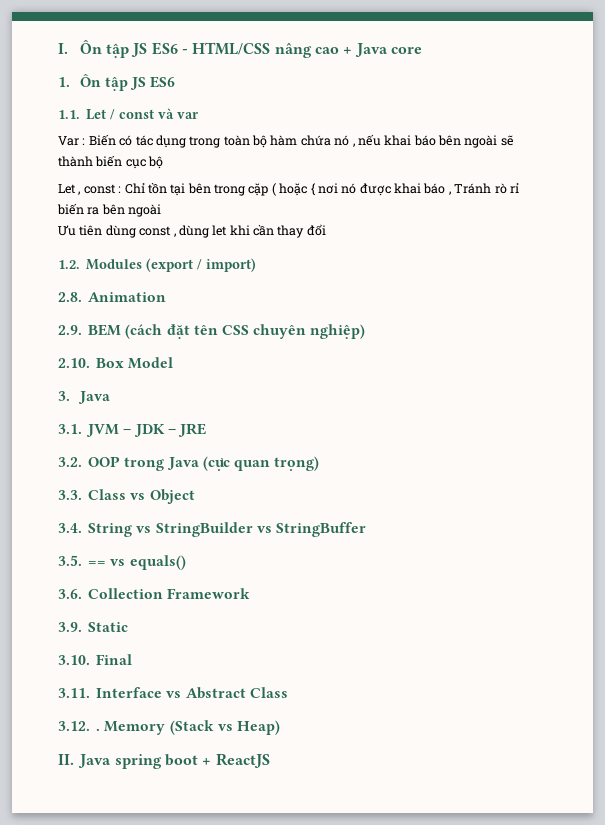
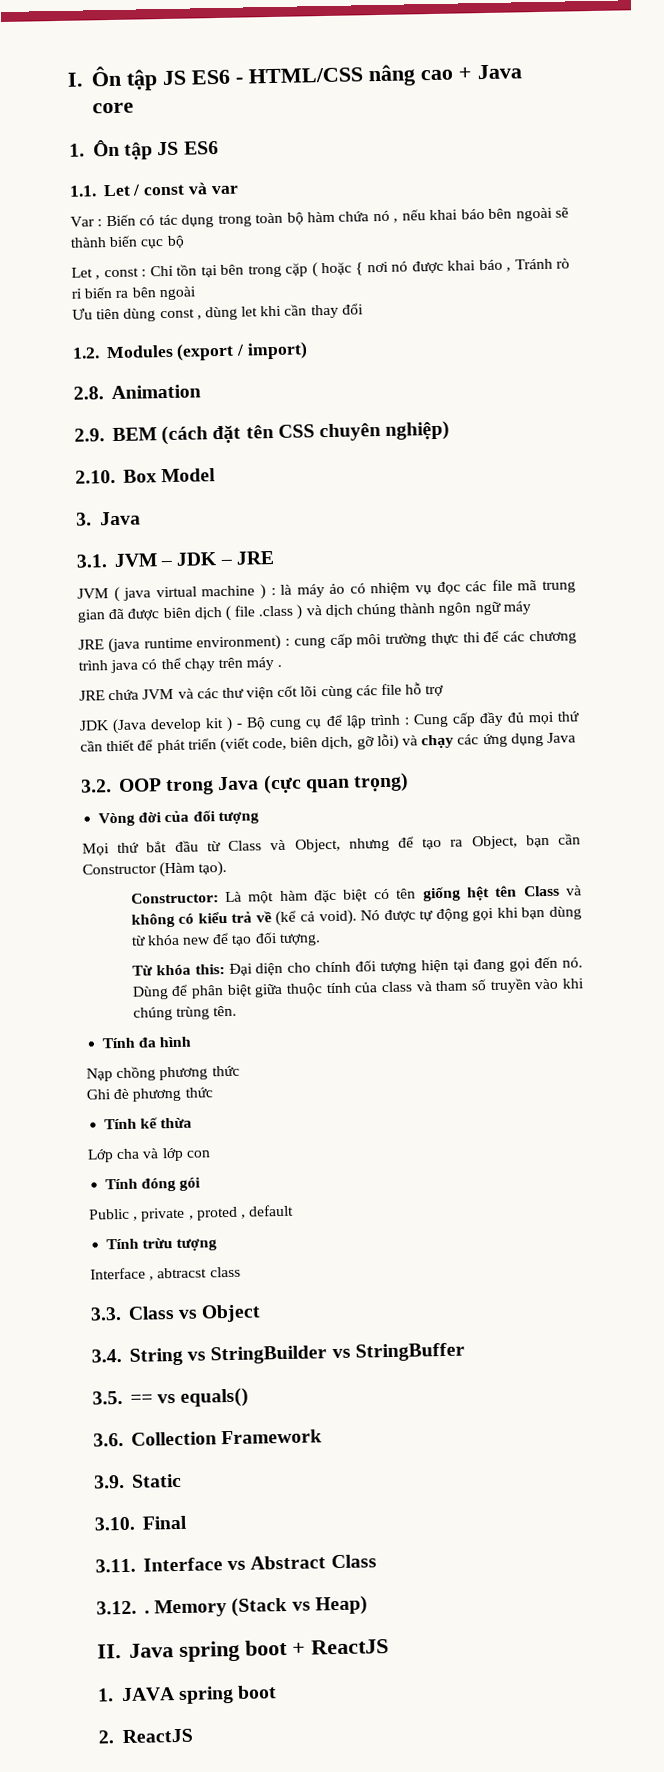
(206, 430) none -> [77,579,576,603] [77,601,531,623] [78,630,577,654] [78,657,283,674] [79,682,445,701] [79,711,579,735] [80,732,576,754] // JVM ( java virtual machine ) : là máy ảo có nhiệm vụ đọc các file mã trung gian đã được biên dịch ( file .class ) và dịch chúng thành ngôn ngữ máy // JRE (java runtime environment) : cung cấp môi trường thực thi để các chương trình java có thể chạy trên máy . // JRE chứa JVM và các thư viện cốt lõi cùng các file hỗ trợ // JDK (Java develop kit ) - Bộ cung cụ để lập trình : Cung cấp đầy đủ mọi thứ cần thiết để phát triển (viết code, biên dịch, gỡ lỗi) và chạy các ứng dụng Java
(320, 463) none -> [98,810,259,827] [82,833,581,856] [82,860,228,878] [130,885,582,904] [130,906,582,928] [130,932,321,946] [131,956,584,976] [131,978,585,1000] [132,1005,238,1021] [102,1036,192,1049] [86,1065,240,1082] [86,1087,213,1102] [104,1117,193,1130] [87,1147,211,1163] [105,1177,202,1192] [89,1204,295,1222] [106,1238,218,1251] [90,1266,241,1281] // Vòng đời của đối tượng // Mọi thứ bắt đầu từ Class và Object, nhưng để tạo ra Object, bạn cần Constructor (Hàm tạo). // Constructor: Là một hàm đặc biệt có tên giống hệt tên Class và không có kiểu trả về (kể cả void). Nó được tự động gọi khi bạn dùng từ khóa new để tạo đối tượng. // Từ khóa this: Đại diện cho chính đối tượng hiện tại đang gọi đến nó. Dùng để phân biệt giữa thuộc tính của class và tham số truyền vào khi chúng trùng tên. // Tính đa hình // Nạp chồng phương thức // Ghi đè phương thức // Tính kế thừa // Lớp cha và lớp con // Tính đóng gói // Public , private , proted , default // Tính trừu tượng // Interface , abtracst class
(270, 760) none -> [97,1685,278,1704] [98,1728,193,1744] // 1. JAVA spring boot // 2. ReactJS

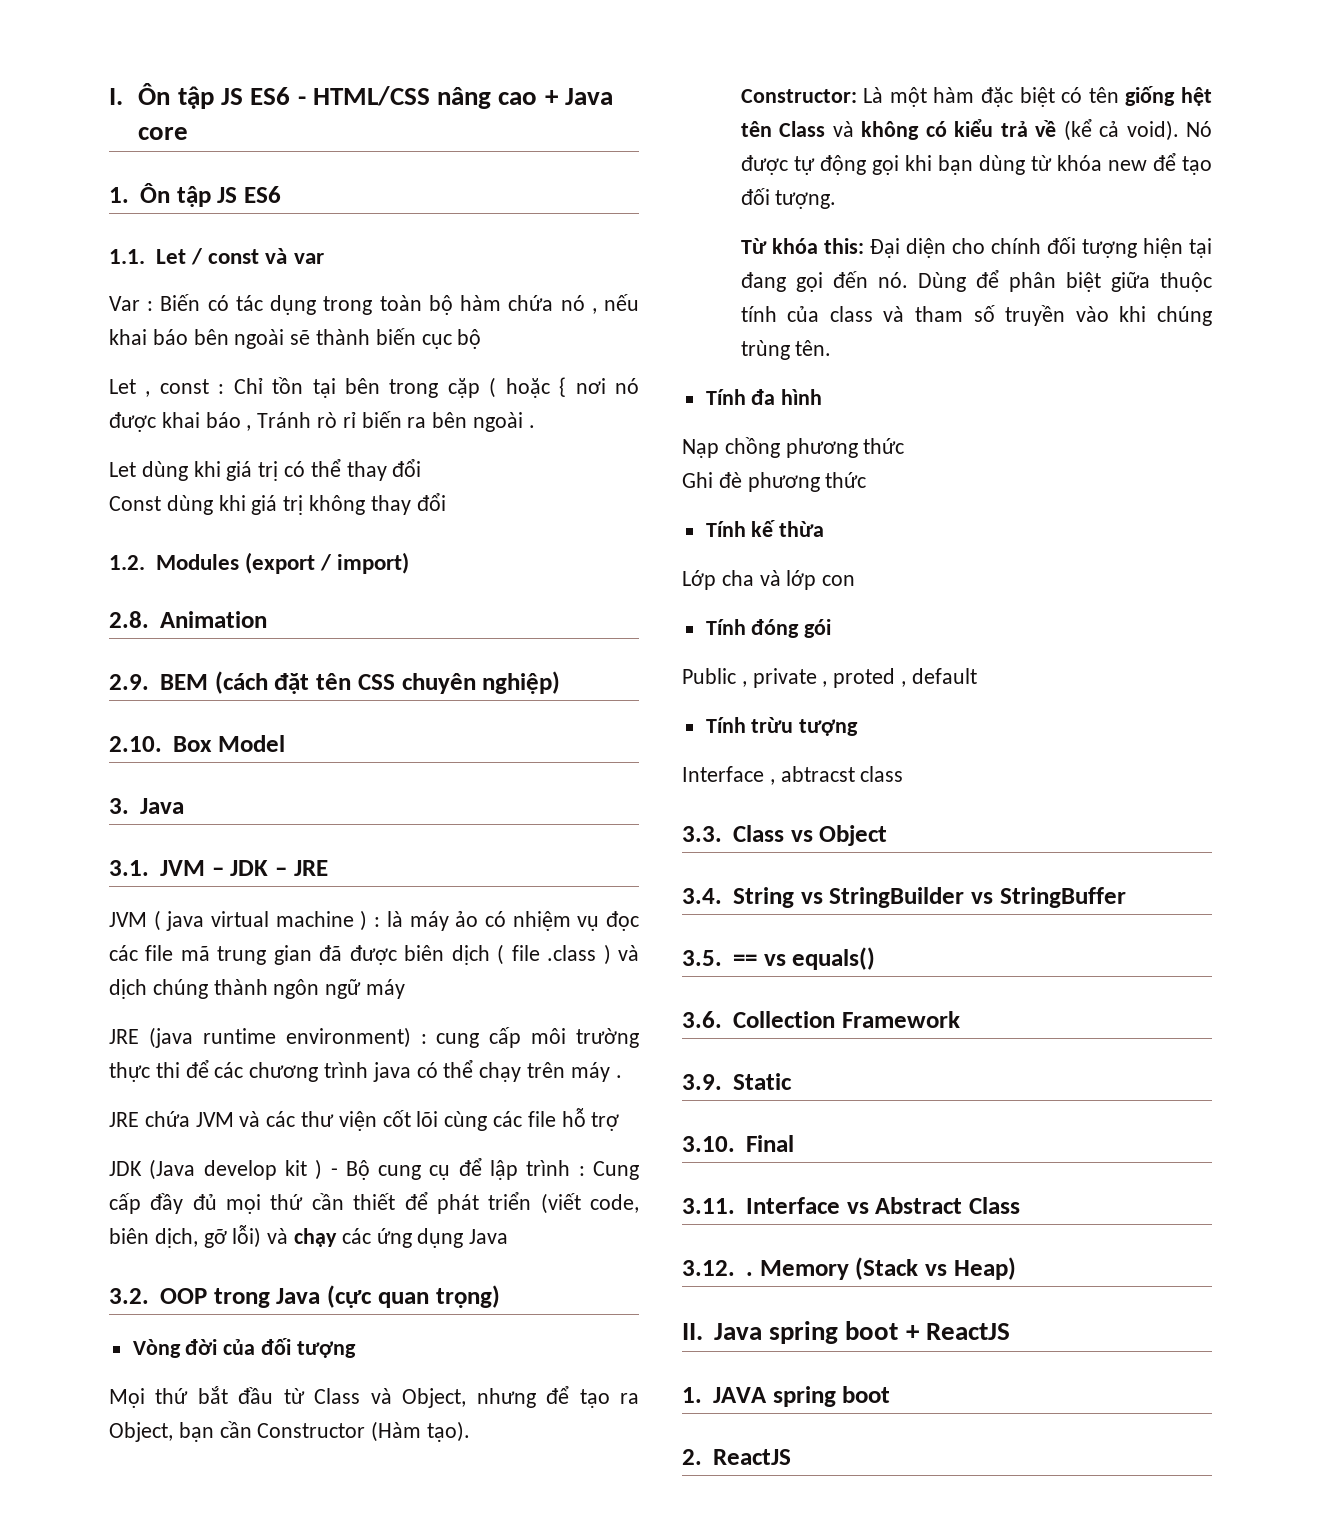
[72,304,308,322] // Ưu tiên dùng const , dùng let khi cần -> [528,425,535,428] [109,459,422,481] [109,495,366,515] . // Let dùng khi giá trị có thể thay đổi // Const dùng khi giá trị không

